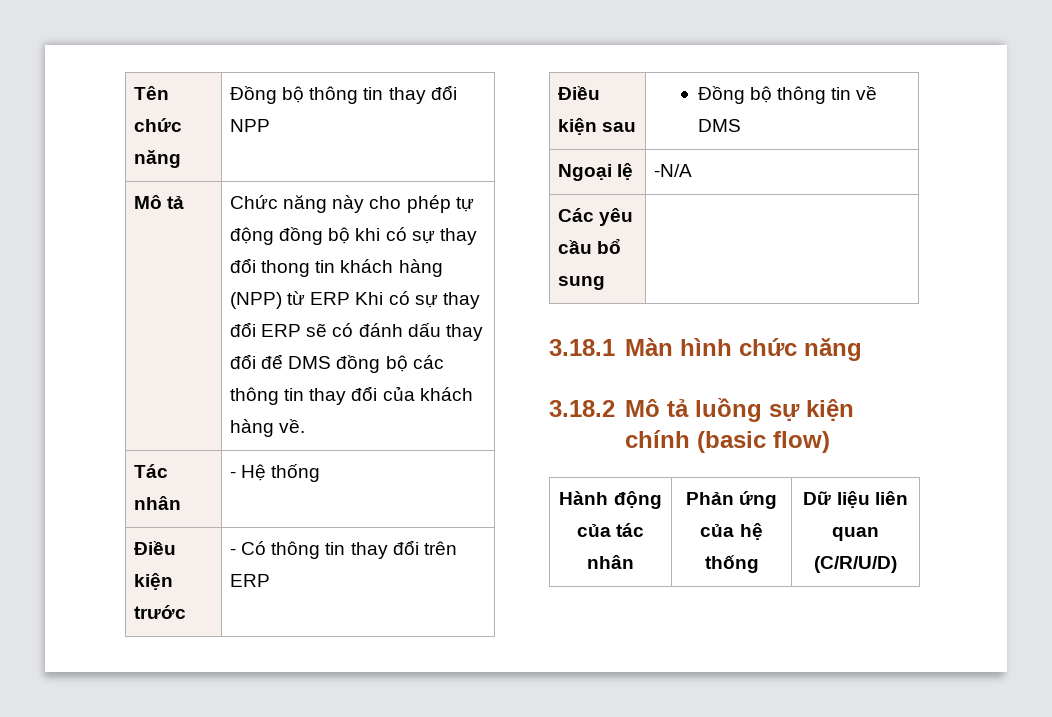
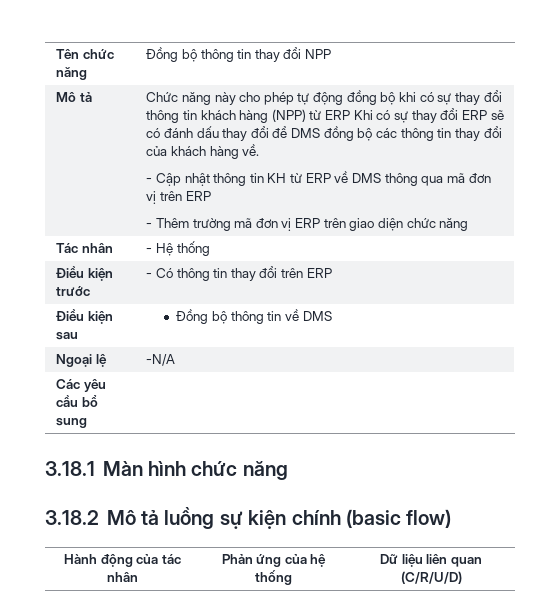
[261,260,311,277] thong -> [146,110,180,123] thông
(306, 426) none -> [146,171,491,186] [146,191,211,204] [146,218,469,231] // - Cập nhật thông tin KH từ ERP về DMS thông qua mã đơn vị trên ERP // - Thêm trường mã đơn vị ERP trên giao diện chức năng

